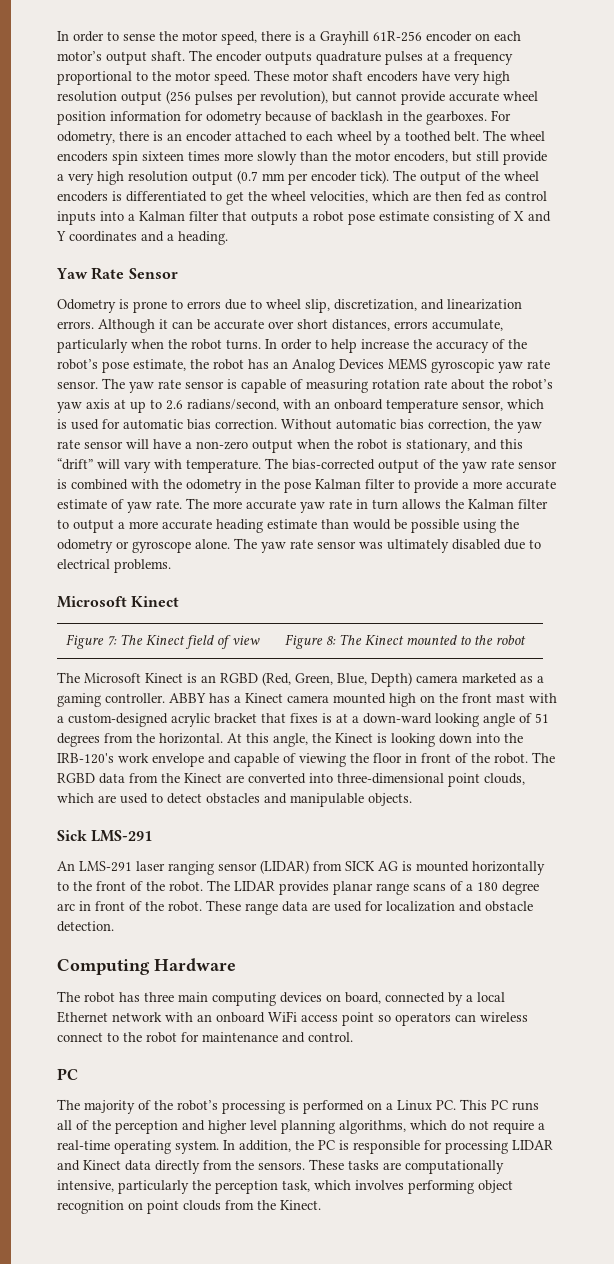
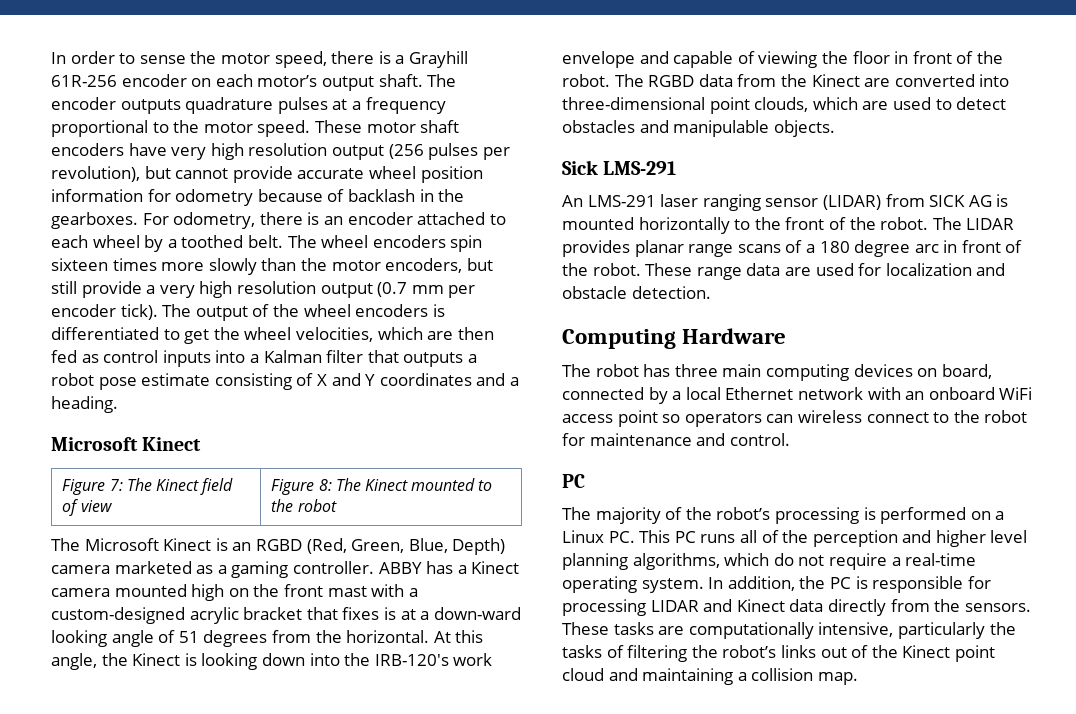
[56,267,178,280] [57,299,522,313] [57,319,503,333] [57,339,527,353] [57,358,550,373] [57,378,553,393] [57,399,544,413] [57,419,542,433] [57,439,523,453] [57,458,557,473] [57,479,556,493] [57,498,548,513] [57,519,519,533] [57,538,541,553] [57,559,171,573] // Yaw Rate Sensor // Odometry is prone to errors due to wheel slip, discretization, and linearization errors. Although it can be accurate over short distances, errors accumulate, particularly when the robot turns. In order to help increase the accuracy of the robot’s pose estimate, the robot has an Analog Devices MEMS gyroscopic yaw rate sensor. The yaw rate sensor is capable of measuring rotation rate about the robot’s yaw axis at up to 2.6 radians/second, with an onboard temperature sensor, which is used for automatic bias correction. Without automatic bias correction, the yaw rate sensor will have a non-zero output when the robot is stationary, and this “drift” will vary with temperature. The bias-corrected output of the yaw rate sensor is combined with the odometry in the pose Kalman filter to provide a more accurate estimate of yaw rate. The more accurate yaw rate in turn allows the Kalman filter to output a more accurate heading estimate than would be possible using the odometry or gyroscope alone. The yaw rate sensor was ultimately disabled due to electrical problems. -> (118, 404) none
[215,1180,513,1194] [57,1200,321,1214] perception task, which involves performing object recognition on point clouds from the Kinect. -> [562,645,995,662] [562,668,858,685] tasks of filtering the robot’s links out of the Kinect point cloud and maintaining a collision map.

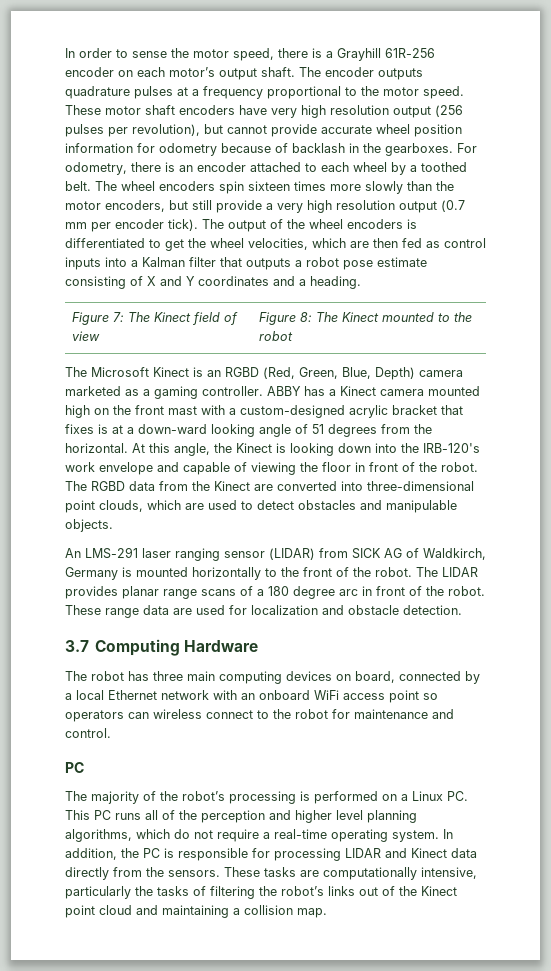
[51,437,202,451] // Microsoft Kinect -> (361, 282) none
[562,160,677,175] // Sick LMS-291 -> (113, 525) none
(992, 201) none -> [406,548,486,560] [65,567,118,580] of Waldkirch, Germany
(711, 292) none -> [65,640,89,652] 3.7

